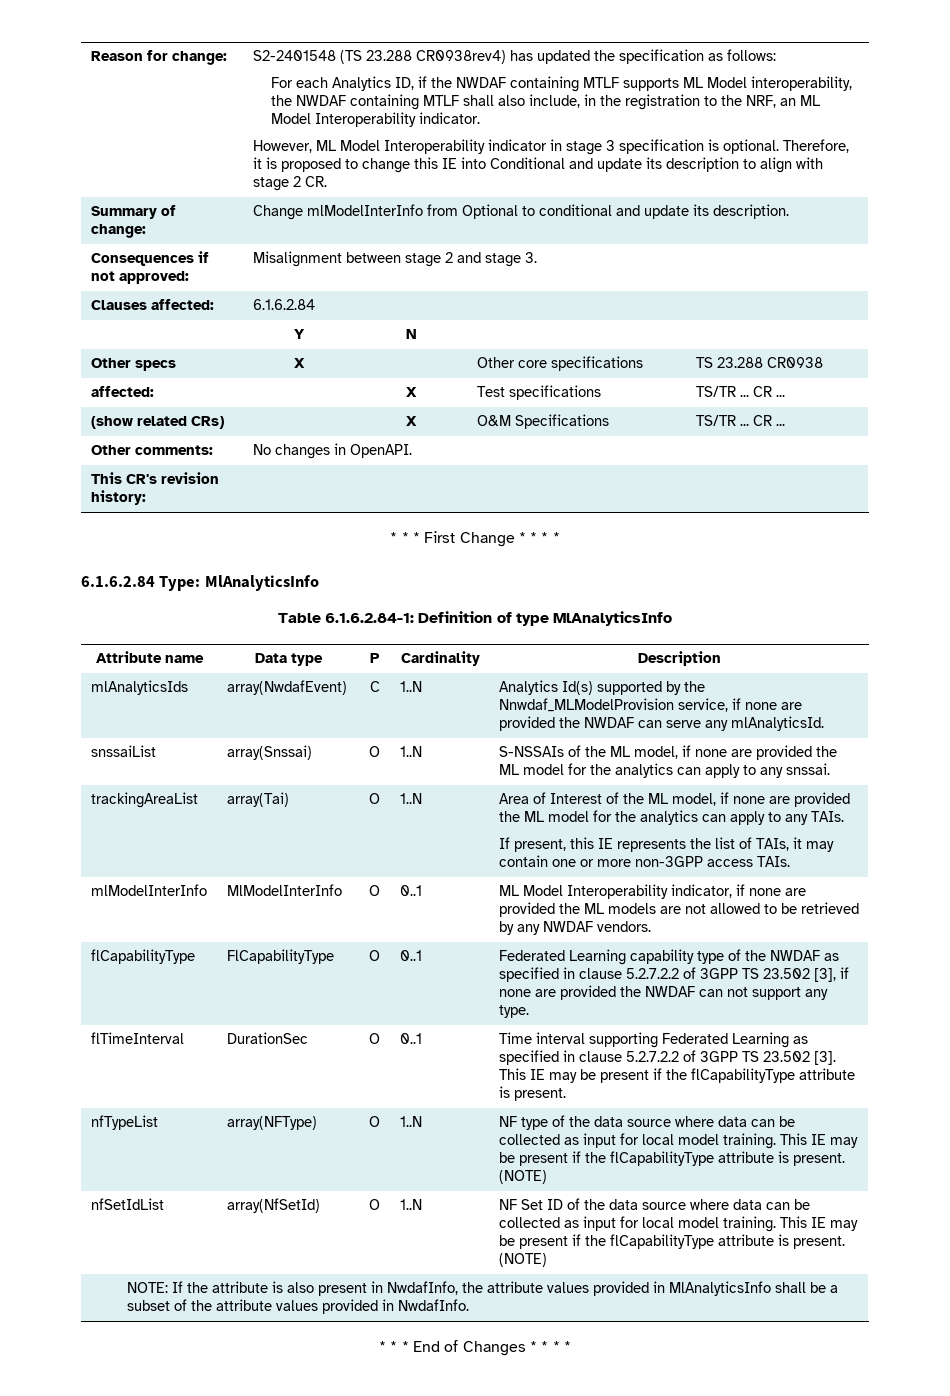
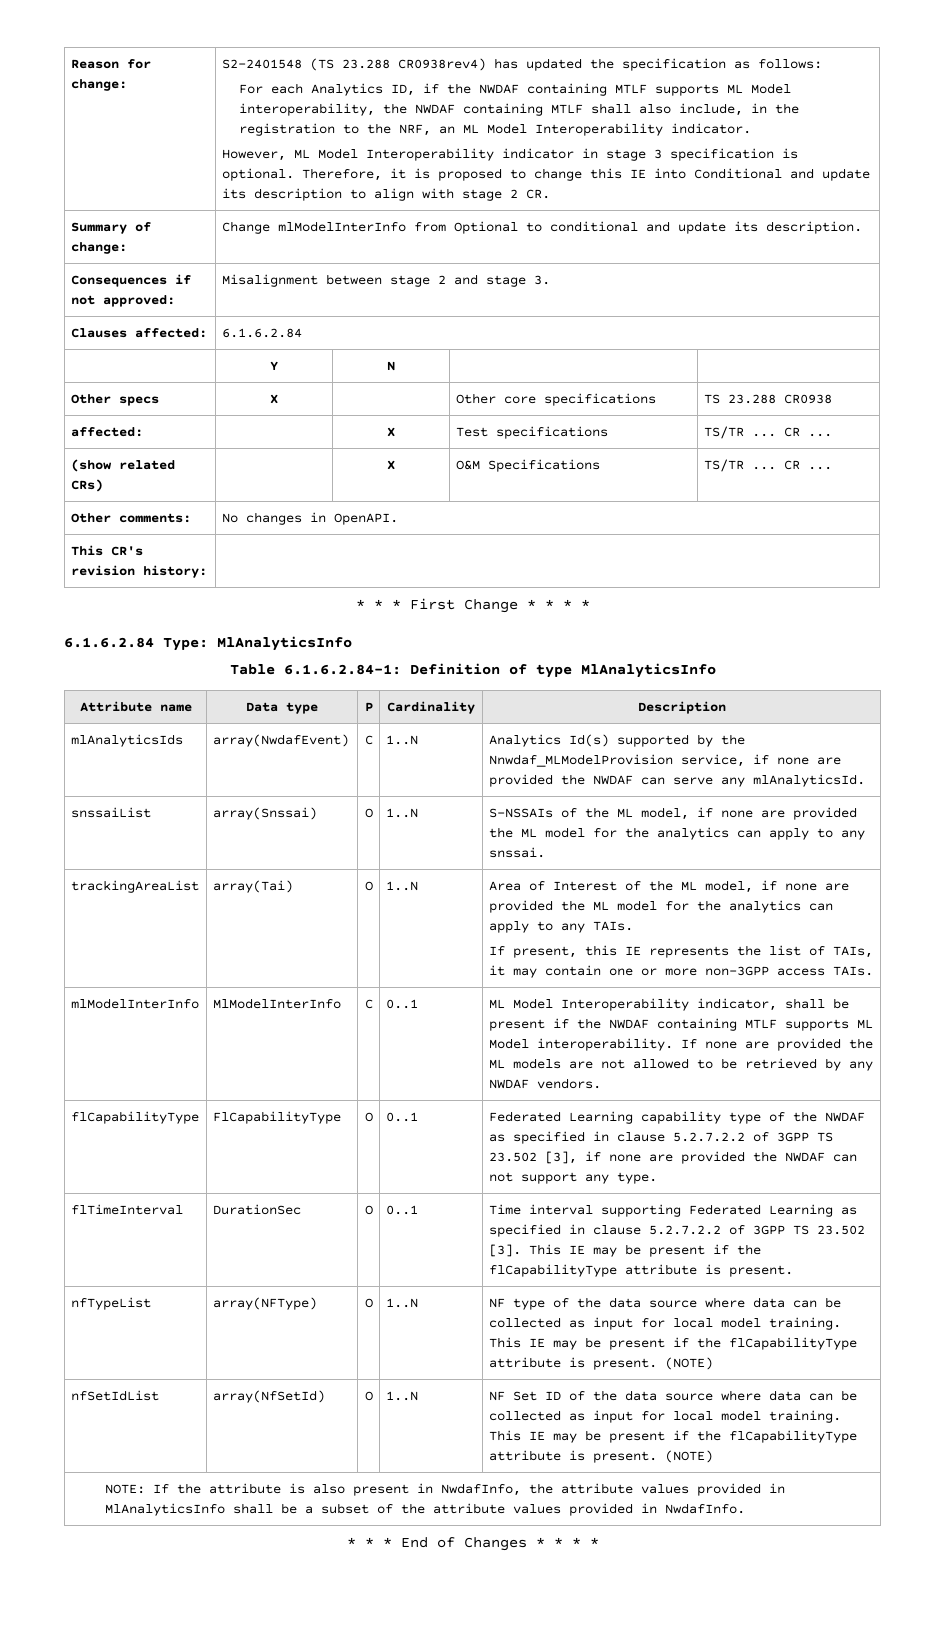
[369,885,380,896] O -> [364,999,373,1009] C
[735,884,745,896] if -> [784,998,849,1009] [488,1018,873,1031] [488,1038,697,1051] shall be present if the NWDAF containing MTLF supports ML Model interoperability. If

